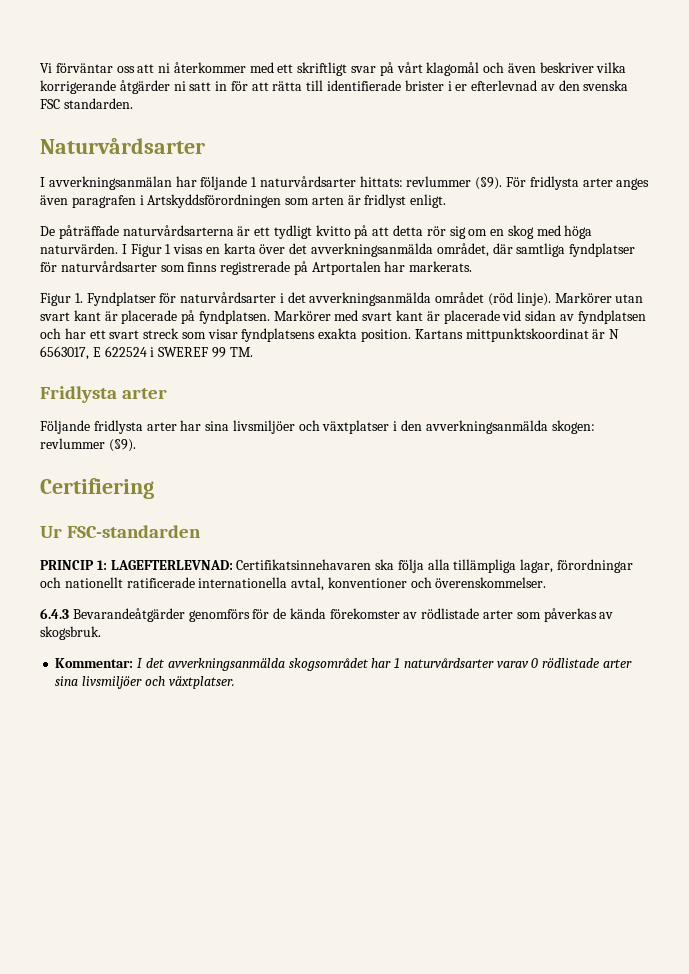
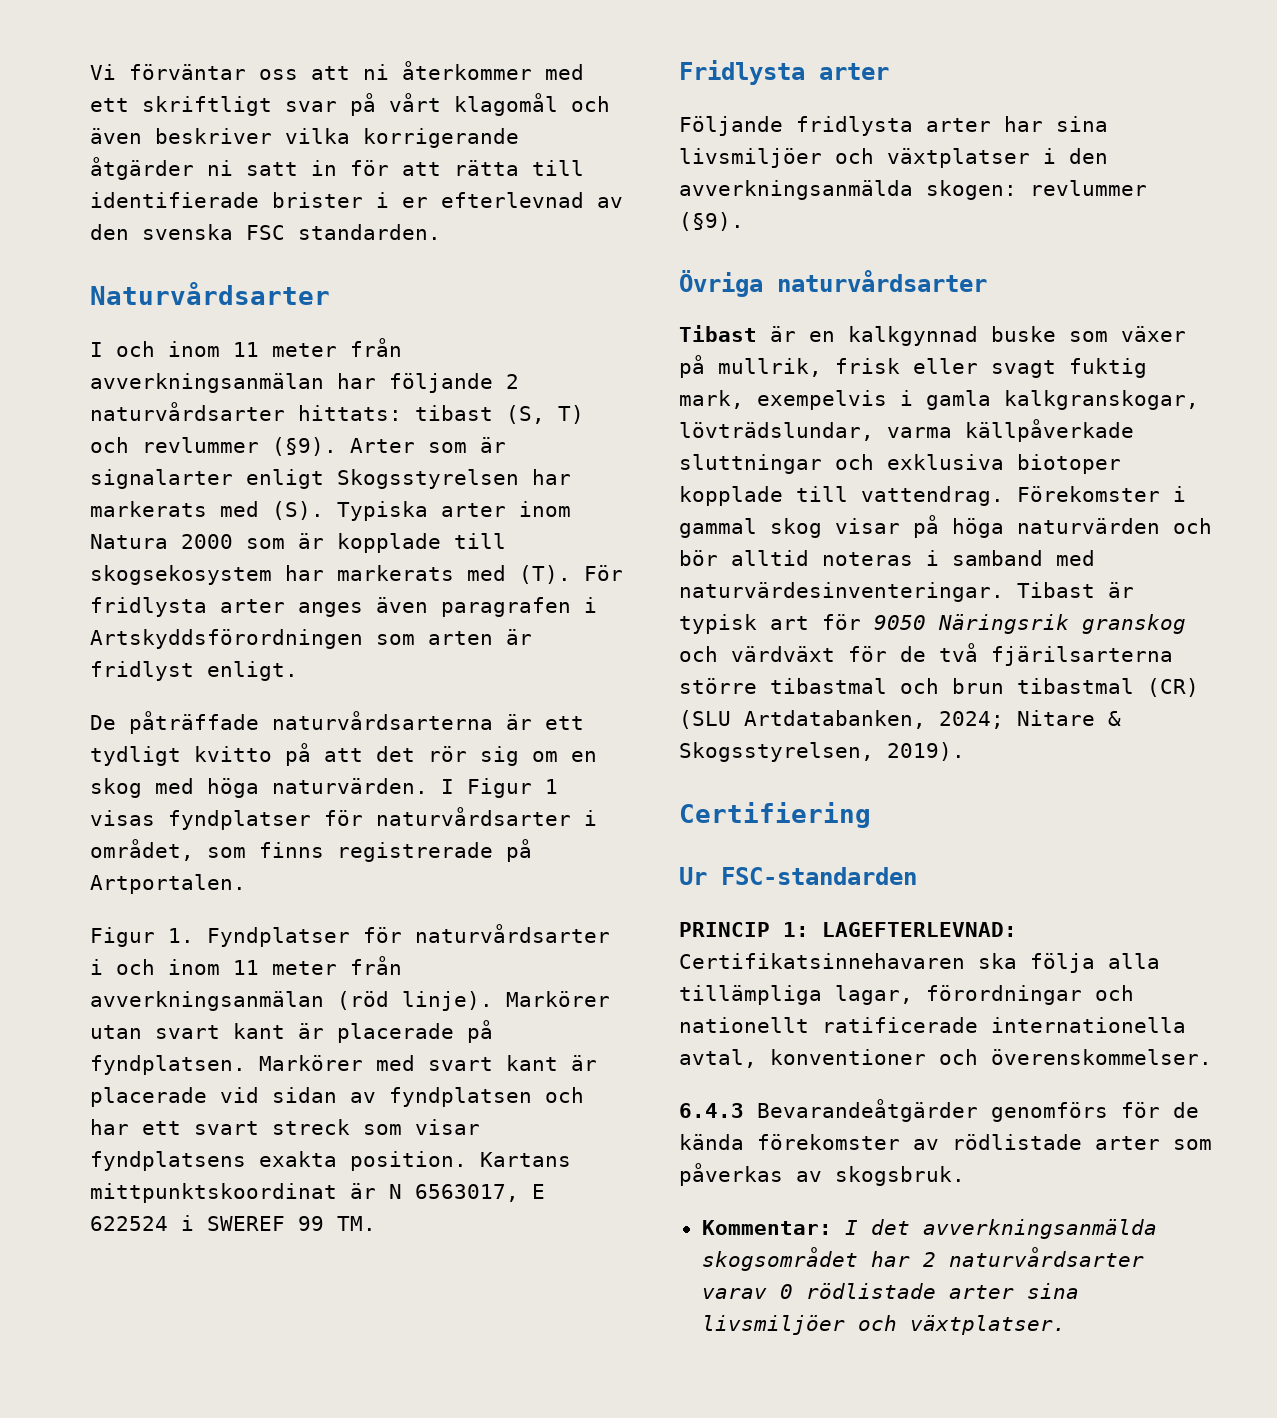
(45, 182) none -> [116,338,402,357] och inom 11 meter från
[251,177,258,187] 1 -> [506,374,519,389] 2
[406,176,503,190] revlummer (§9). -> [415,405,584,424] [90,437,506,456] [90,469,571,489] [90,501,571,521] [90,533,506,553] [90,565,571,585] tibast (S, T) och revlummer (§9). Arter som är signalarter enligt Skogsstyrelsen har markerats med (S). Typiska arter inom Natura 2000 som är kopplade till skogsekosystem har markerats med (T).
[393,225,424,236] detta -> [376,746,415,762] det
[205,243,566,257] en karta över det avverkningsanmälda området, där samtliga -> (155, 818) none
(157, 266) none -> [584,810,597,826] [90,839,194,861] i området,
[311,261,473,275] Artportalen har markerats. -> [90,874,246,894] Artportalen.
[287,292,485,306] det avverkningsanmälda området -> [116,956,402,975] [90,991,324,1011] och inom 11 meter från avverkningsanmälan
(136, 445) none -> [679,270,987,297] [679,325,1186,346] [679,355,1147,378] [679,390,1199,410] [679,419,1134,442] [679,454,1121,474] [679,486,1186,506] [679,515,1212,538] [679,550,1095,566] [679,582,1134,602] [679,614,1186,634] [679,643,1173,666] [679,678,1199,697] [679,710,1121,729] [679,742,965,762] // Övriga naturvårdsarter // Tibast är en kalkgynnad buske som växer på mullrik, frisk eller svagt fuktig mark, exempelvis i gamla kalkgranskogar, lövträdslundar, varma källpåverkade sluttningar och exklusiva biotoper kopplade till vattendrag. Förekomster i gammal skog visar på höga naturvärden och bör alltid noteras i samband med naturvärdesinventeringar. Tibast är typisk art för 9050 Näringsrik granskog och värdväxt för de två fjärilsarterna större tibastmal och brun tibastmal (CR) (SLU Artdatabanken, 2024; Nitare & Skogsstyrelsen, 2019).
[394,658,401,668] 1 -> [922,1252,936,1267] 2

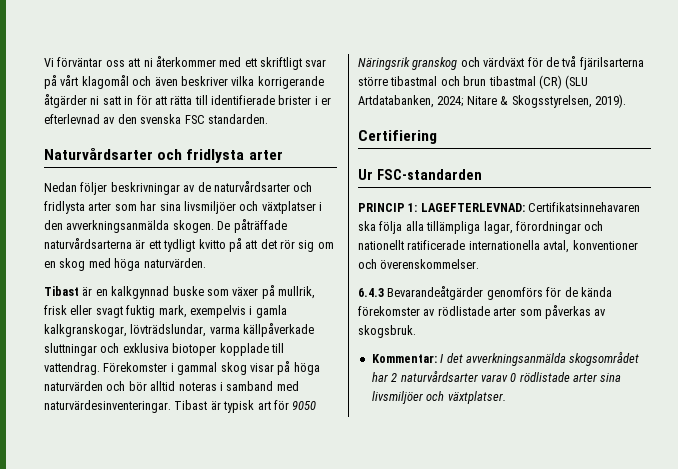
[90,338,402,357] [90,373,519,393] [90,402,584,424] [90,437,506,456] [90,469,571,489] [90,501,571,521] [90,533,506,553] [90,565,623,585] [90,597,597,617] [90,629,532,649] [90,661,298,681] // I och inom 11 meter från avverkningsanmälan har följande 2 naturvårdsarter hittats: tibast (S, T) och revlummer (§9). Arter som är signalarter enligt Skogsstyrelsen har markerats med (S). Typiska arter inom Natura 2000 som är kopplade till skogsekosystem har markerats med (T). För fridlysta arter anges även paragrafen i Artskyddsförordningen som arten är fridlyst enligt. // -> [157,149,283,163] [44,181,313,195] [44,201,322,214] [44,220,214,233] och fridlysta arter // Nedan följer beskrivningar av de naturvårdsarter och fridlysta arter som har sina livsmiljöer och växtplatser i den avverkningsanmälda skogen.
[441,778,558,798] [90,807,597,830] [90,839,532,862] [90,874,246,894] [90,924,610,947] [90,956,402,975] [90,991,610,1011] [90,1020,493,1043] [90,1055,597,1075] [90,1087,584,1107] [90,1119,480,1135] [90,1151,571,1171] [90,1183,545,1203] [90,1215,376,1231] [679,60,889,85] [679,116,1108,136] [679,148,1108,168] [679,180,1147,200] [679,212,744,231] [679,270,987,297] I Figur 1 visas fyndplatser för naturvårdsarter i området, som finns registrerade på Artportalen. // Figur 1. Fyndplatser för naturvårdsarter i och inom 11 meter från avverkningsanmälan (röd linje). Markörer utan svart kant är placerade på fyndplatsen. Markörer med svart kant är placerade vid sidan av fyndplatsen och har ett svart streck som visar fyndplatsens exakta position. Kartans mittpunktskoordinat är N 6563017, E 622524 i SWEREF 99 TM. // Fridlysta arter // Följande fridlysta arter har sina livsmiljöer och växtplatser i den avverkningsanmälda skogen: revlummer (§9). // Övriga naturvårdsarter -> (206, 263) none

